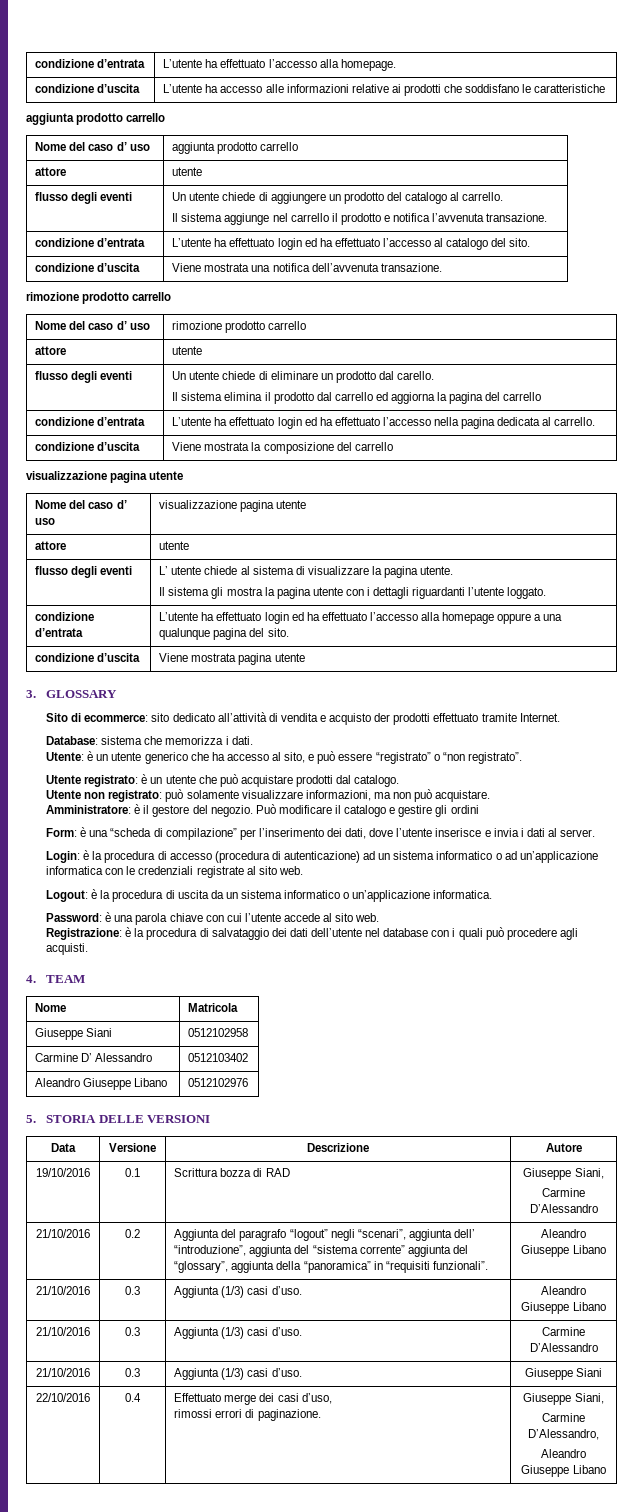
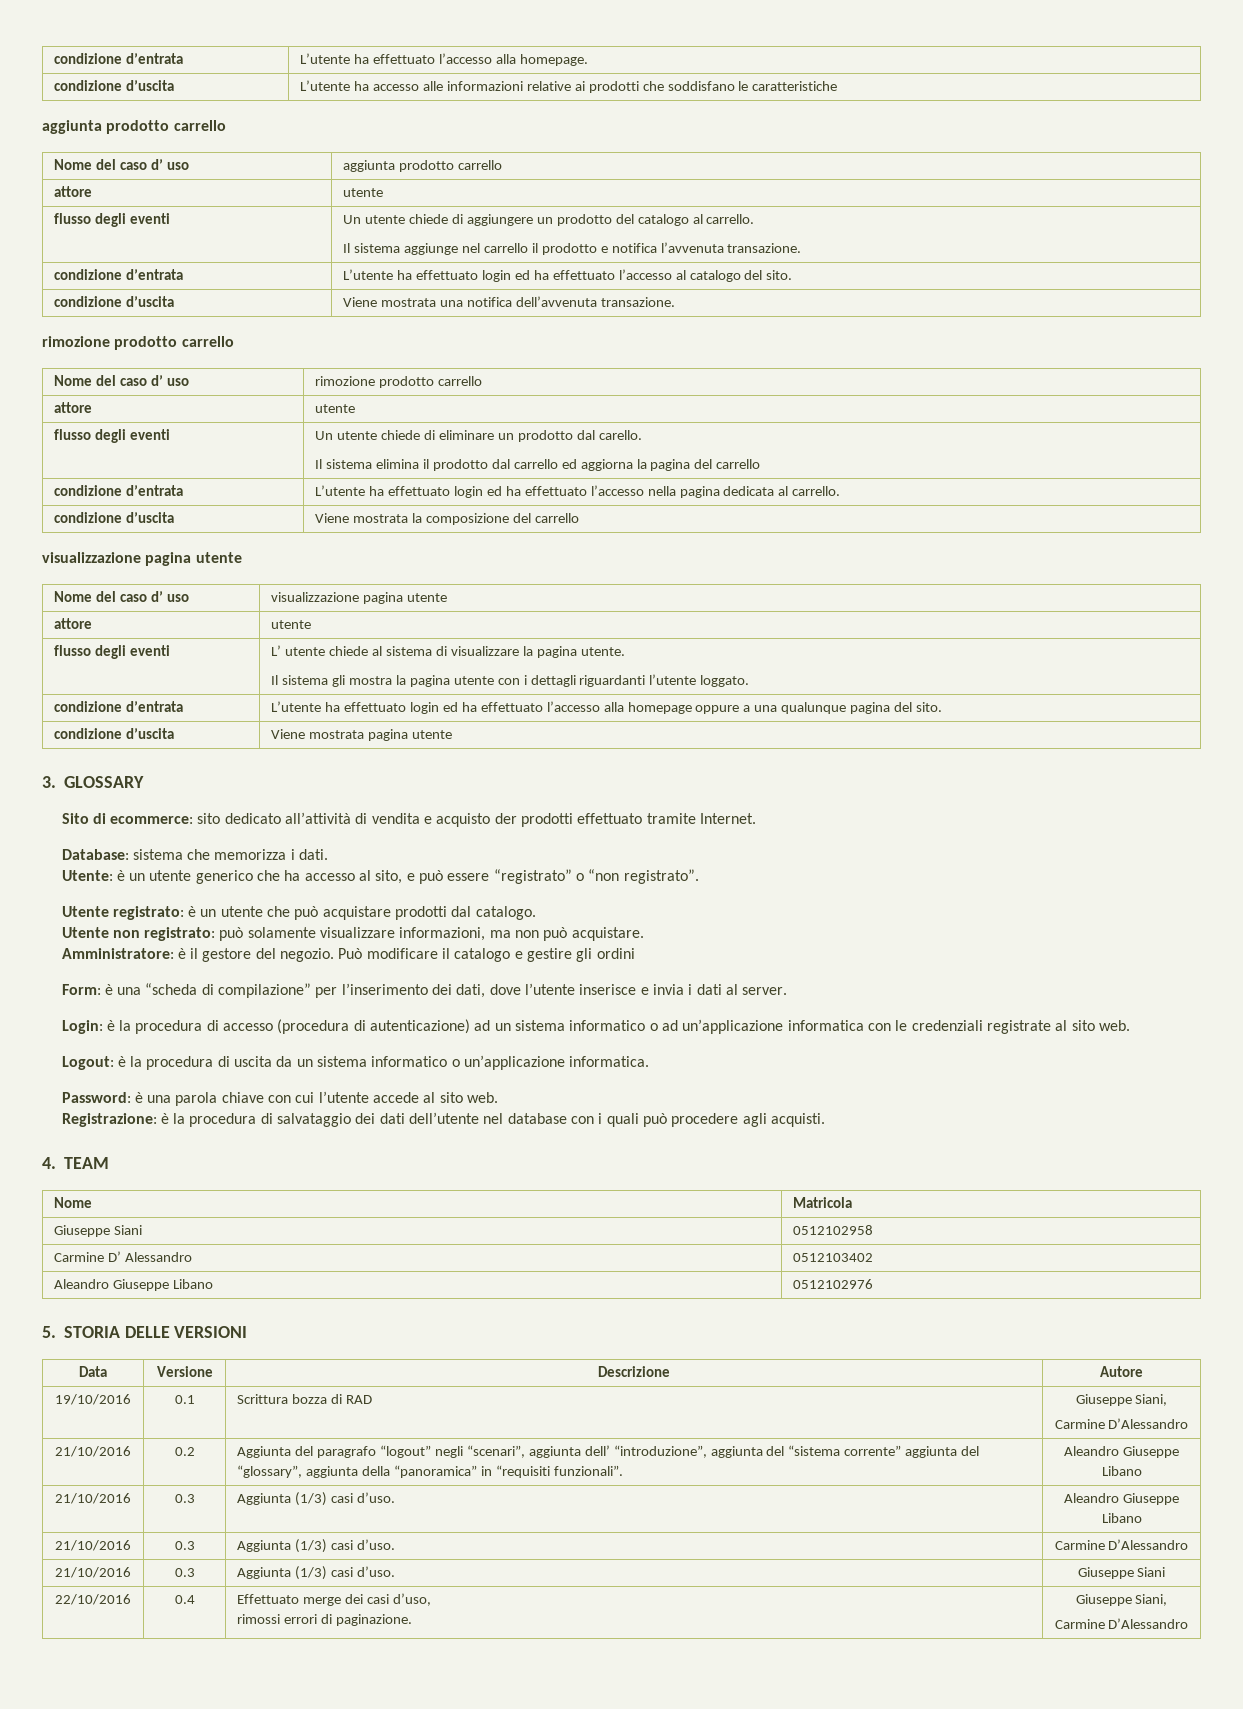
[528,1429,599,1440] [541,1449,586,1458] [521,1465,606,1477] D’Alessandro, // Aleandro Giuseppe Libano -> [1108,1618,1189,1629] D’Alessandro

